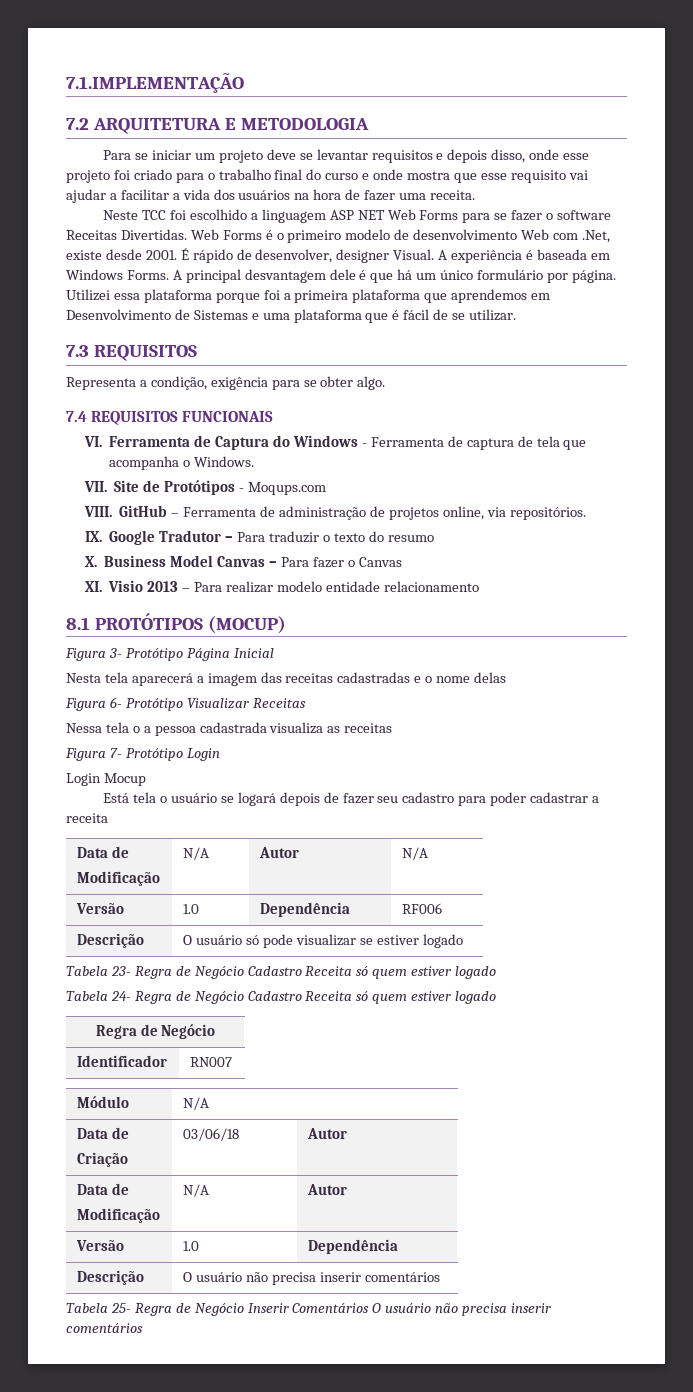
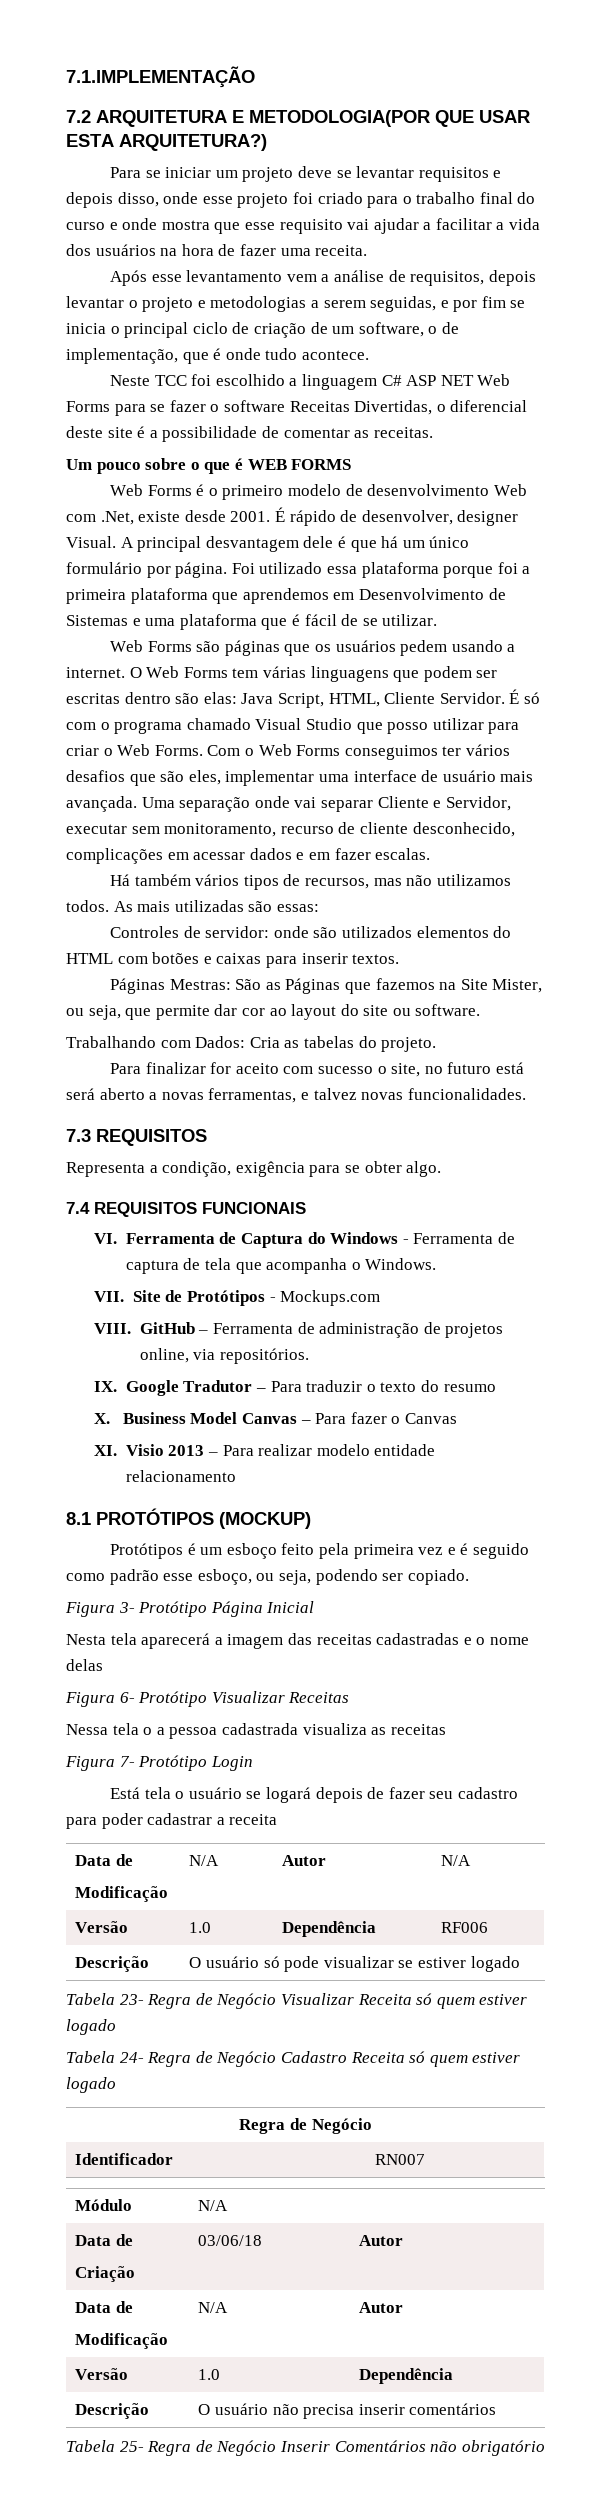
[240,118,369,130] METODOLOGIA -> [249,110,530,127] [66,134,267,151] METODOLOGIA(POR QUE USAR ESTA ARQUITETURA?)
(475, 195) none -> [109,270,536,286] [66,296,526,312] [66,322,459,338] [66,348,369,364] // Após esse levantamento vem a análise de requisitos, depois levantar o projeto e metodologias a serem seguidas, e por fim se inicia o principal ciclo de criação de um software, o de implementação, que é onde tudo acontece.
(326, 216) none -> [381,375,402,386] C#
[120,229,187,240] Divertidas. -> [354,400,528,415] [66,426,433,442] [66,458,352,474] Divertidas, o diferencial deste site é a possibilidade de comentar as receitas. // Um pouco sobre o que é WEB FORMS //
[451,249,610,263] [66,269,182,280] experiência é baseada em Windows Forms. A -> (134, 542) none
[66,289,110,301] Utilizei -> [231,562,323,574] Foi utilizado
(517, 315) none -> [109,640,516,656] [66,666,498,682] [66,689,540,708] [66,718,520,734] [66,744,510,760] [66,770,534,786] [66,796,511,812] [66,822,515,837] [66,848,431,864] [109,874,511,890] [66,900,319,912] [109,926,512,938] [66,952,400,968] [109,978,543,994] [66,1004,481,1020] [66,1036,437,1052] [109,1062,524,1077] [66,1088,526,1103] // Web Forms são páginas que os usuários pedem usando a internet. O Web Forms tem várias linguagens que podem ser escritas dentro são elas: Java Script, HTML, Cliente Servidor. É só com o programa chamado Visual Studio que posso utilizar para criar o Web Forms. Com o Web Forms conseguimos ter vários desafios que são eles, implementar uma interface de usuário mais avançada. Uma separação onde vai separar Cliente e Servidor, executar sem monitoramento, recurso de cliente desconhecido, complicações em acessar dados e em fazer escalas. // Há também vários tipos de recursos, mas não utilizamos todos. As mais utilizadas são essas: // Controles de servidor: onde são utilizados elementos do HTML com botões e caixas para inserir textos. // Páginas Mestras: São as Páginas que fazemos na Site Mister, ou seja, que permite dar cor ao layout do site ou software. // Trabalhando com Dados: Cria as tabelas do projeto. // Para finalizar for aceito com sucesso o site, no futuro está será aberto a novas ferramentas, e talvez novas funcionalidades.
[248,482,327,495] Moqups.com -> [280,1290,381,1306] Mockups.com
[207,616,286,634] (MOCUP) -> [219,1512,311,1529] [109,1543,529,1559] [66,1569,469,1585] (MOCKUP) // Protótipos é um esboço feito pela primeira vez e é seguido como padrão esse esboço, ou seja, podendo ser copiado.
[66,773,146,786] // Login Mocup -> (253, 1763) none
[247,966,302,976] Cadastro -> [280,1993,354,2005] Visualizar
[372,1303,552,1316] [66,1323,143,1333] O usuário não precisa inserir comentários -> [430,2440,545,2456] não obrigatório

